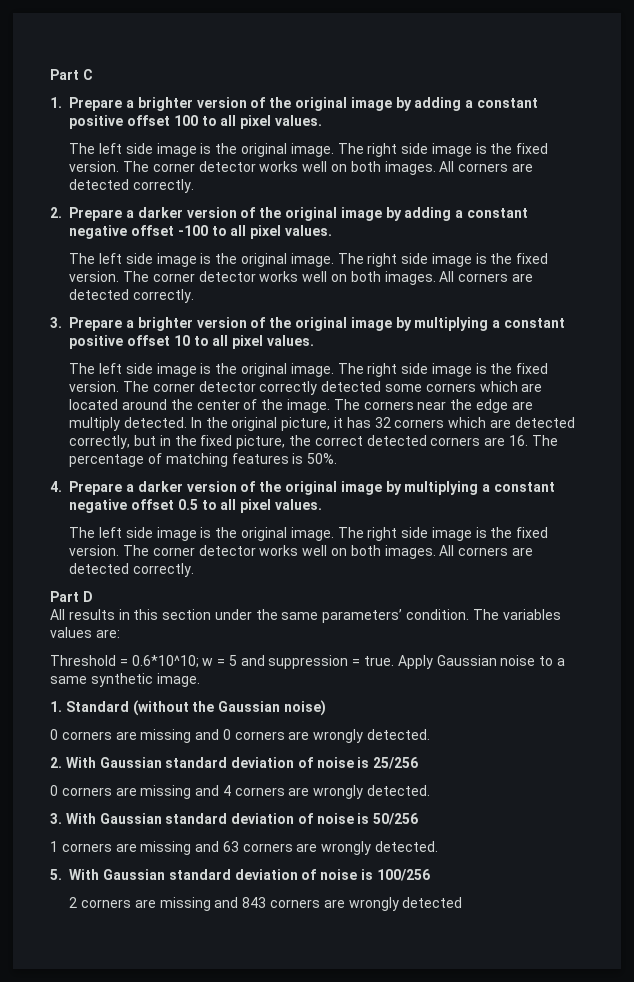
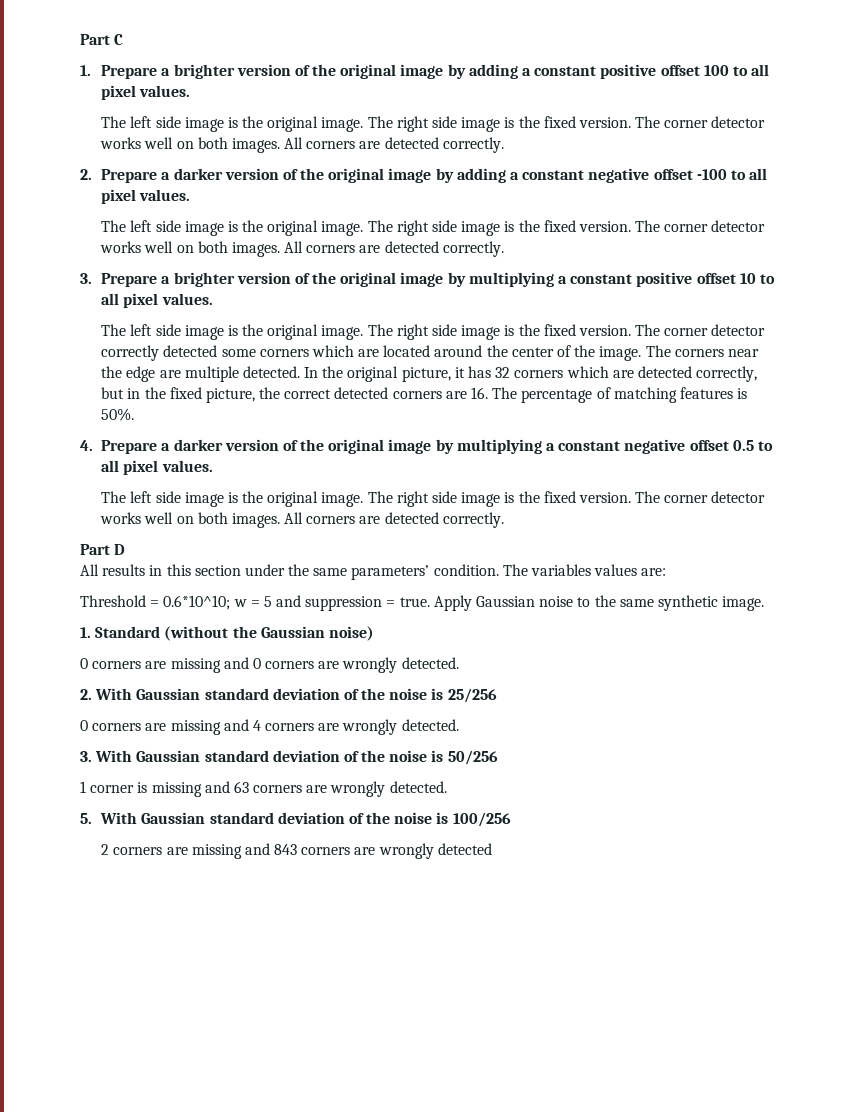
[69,417,121,431] multiply -> [184,366,239,382] multiple
[556,658,565,666] a -> [594,595,616,607] the
(313, 762) none -> [361,688,386,700] the
(313, 818) none -> [361,750,386,762] the
[61,843,137,852] corners are -> [90,782,148,793] corner is
(317, 874) none -> [366,812,391,824] the

